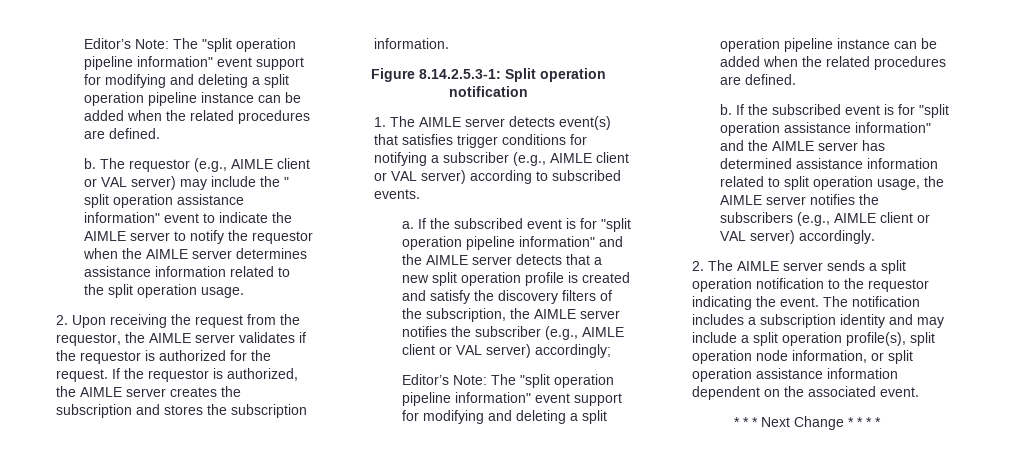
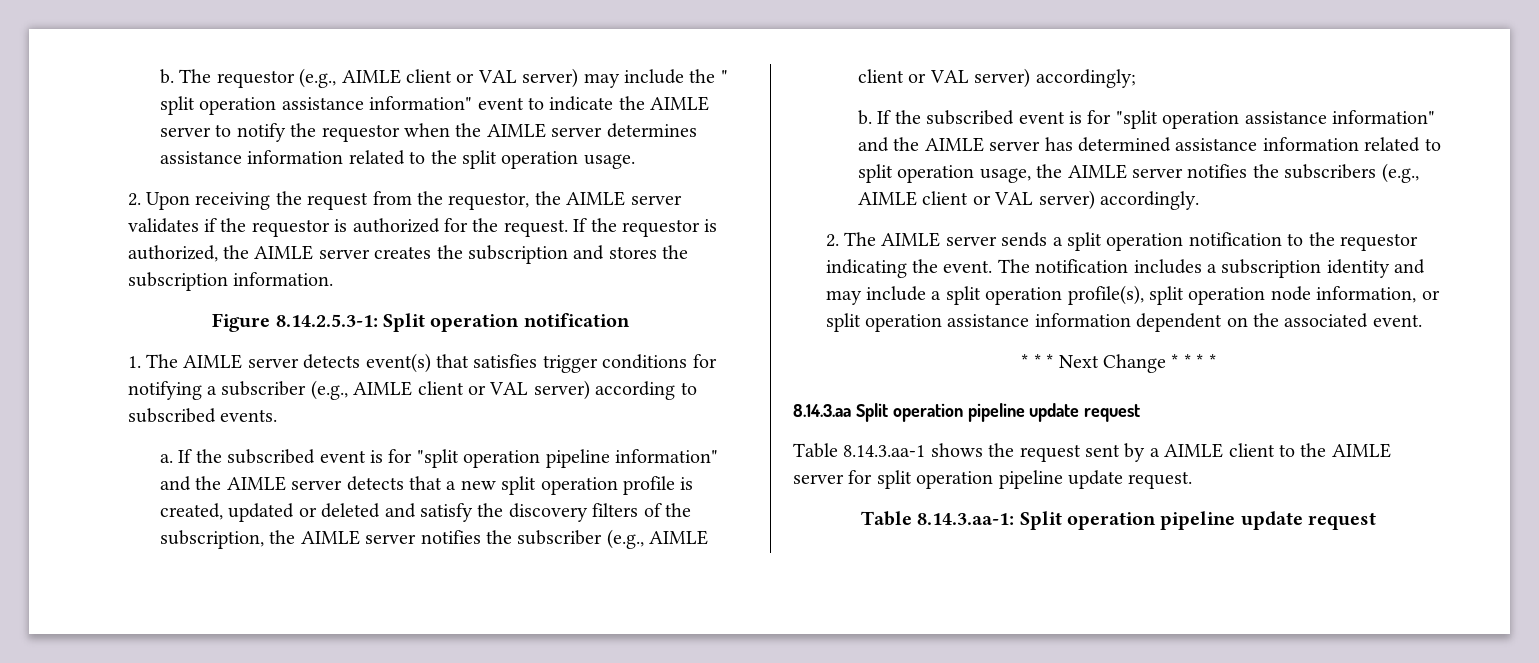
[83,38,296,52] [83,56,304,70] [83,74,289,88] [83,92,301,106] [83,110,310,124] [83,128,160,139] Editor’s Note: The "split operation pipeline information" event support for modifying and deleting a split operation pipeline instance can be added when the related procedures are defined. // -> (160, 76) none
[581,272,630,283] created -> [160,503,381,522] created, updated or deleted
[401,374,614,388] [401,392,622,406] [401,410,607,424] [719,38,937,52] [719,56,946,70] [719,74,796,85] // Editor’s Note: The "split operation pipeline information" event support for modifying and deleting a split operation pipeline instance can be added when the related procedures are defined. -> (1136, 78) none
(881, 422) none -> [793,403,1141,422] [793,443,1391,462] [793,470,1193,489] [860,511,1377,530] // 8.14.3.aa Split operation pipeline update request // Table 8.14.3.aa-1 shows the request sent by a AIMLE client to the AIMLE server for split operation pipeline update request. // Table 8.14.3.aa-1: Split operation pipeline update request

